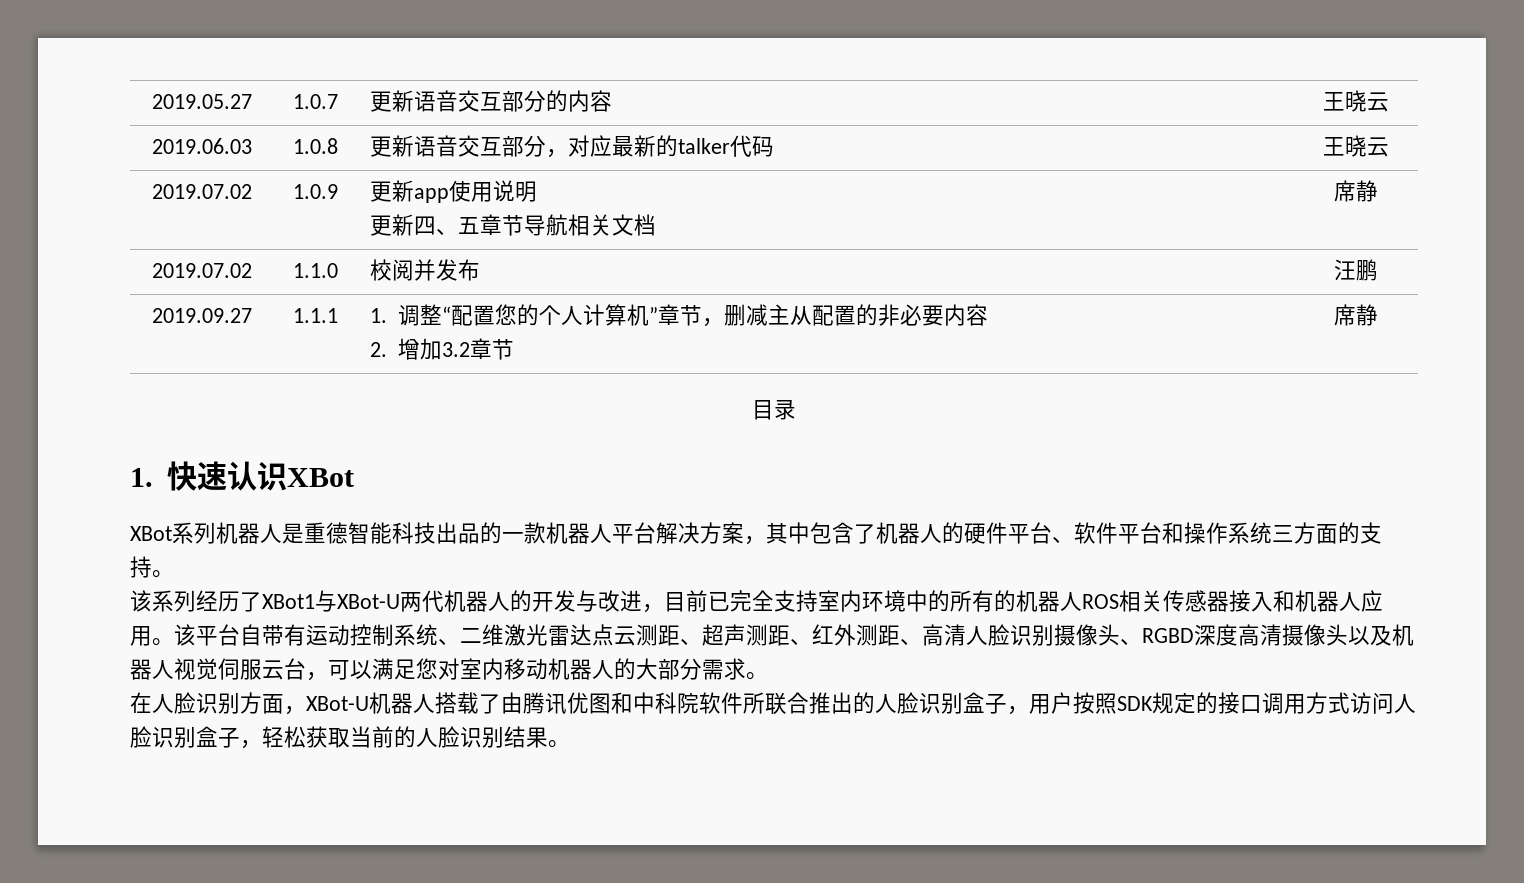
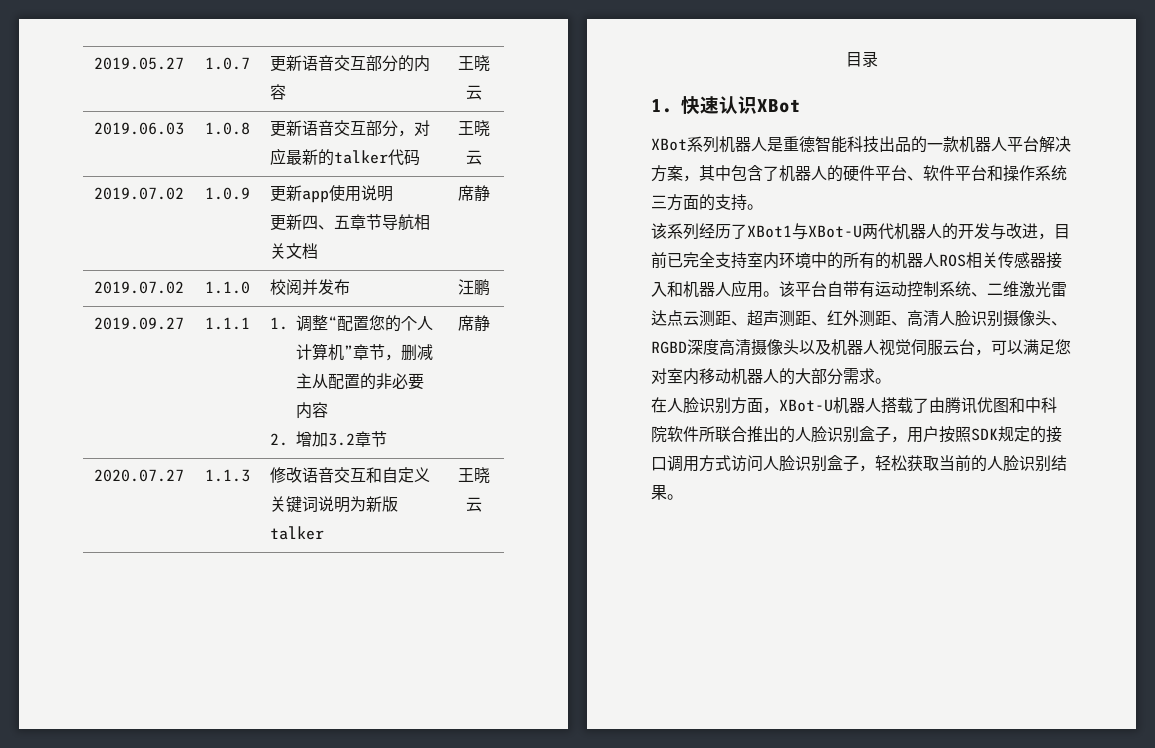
(1378, 315) none -> [94,469,184,482] [205,469,250,482] [270,467,431,483] [270,496,399,513] [270,526,325,540] [457,467,490,484] [465,497,482,512] // 2020.07.27 | 1.1.3 | 修改语音交互和自定义关键词说明为新版talker | 王晓云

